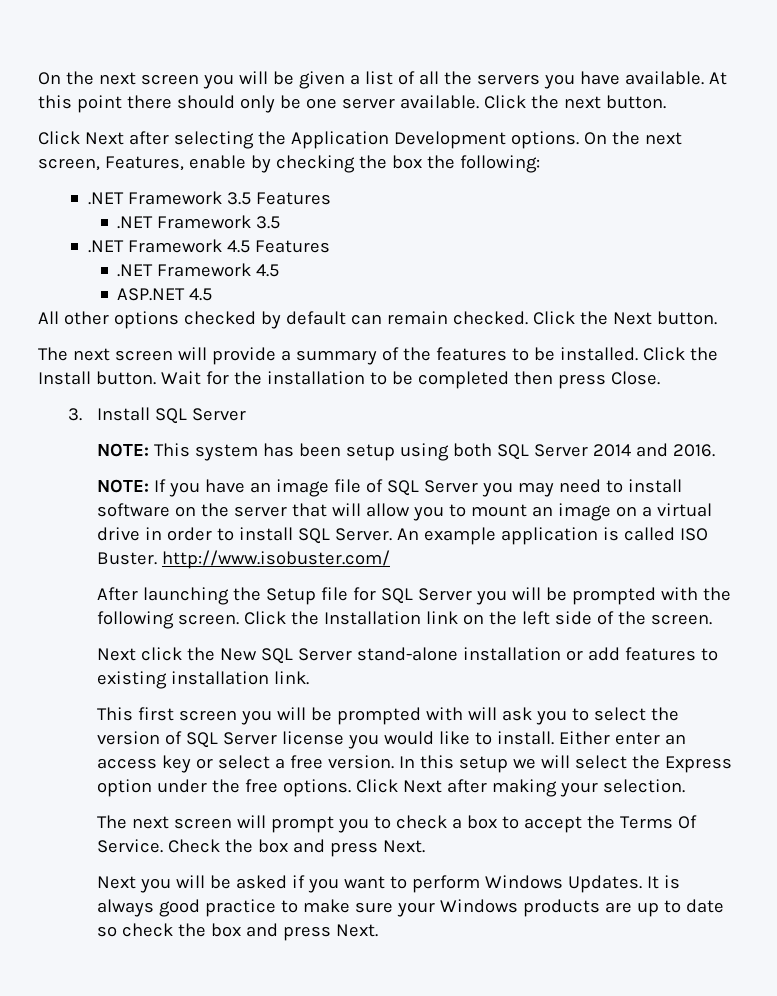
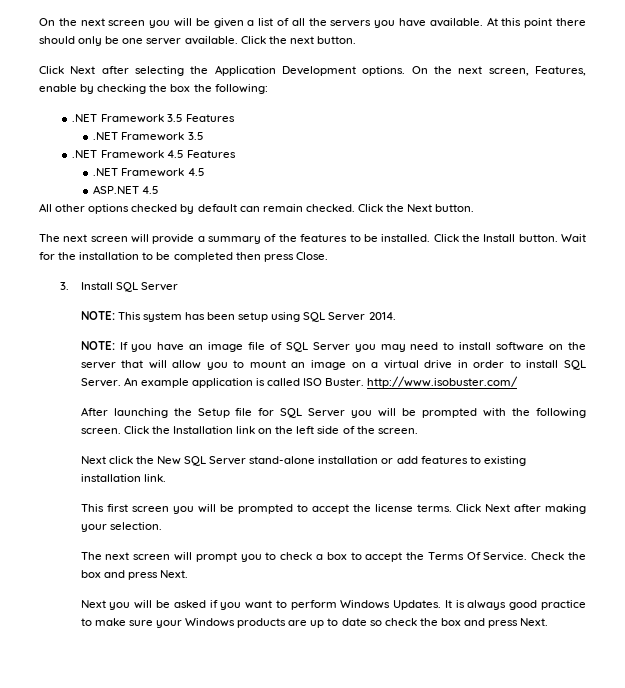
[453,443,716,460] both SQL Server 2014 and 2016. -> [303,312,396,322] SQL Server 2014.
[426,707,680,725] [97,731,687,749] [97,755,733,773] [97,779,352,797] with will ask you to select the version of SQL Server license you would like to install. Either enter an access key or select a free version. In this setup we will select the Express option under the free options. -> [296,504,452,514] to accept the license terms.

